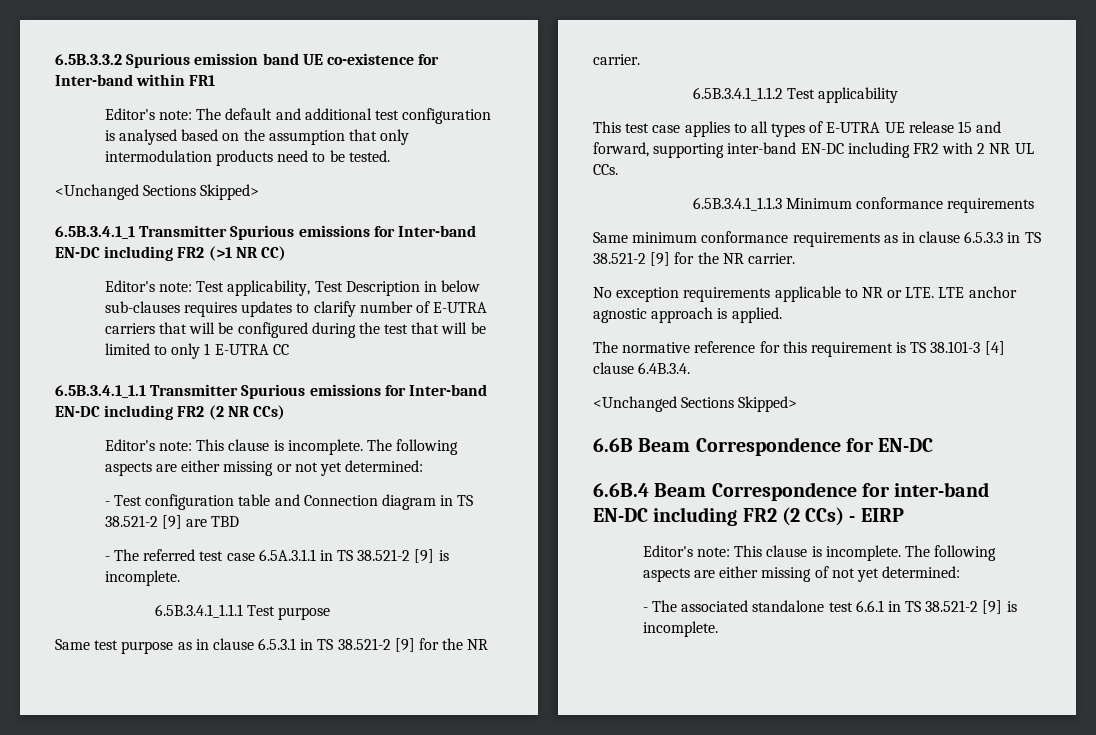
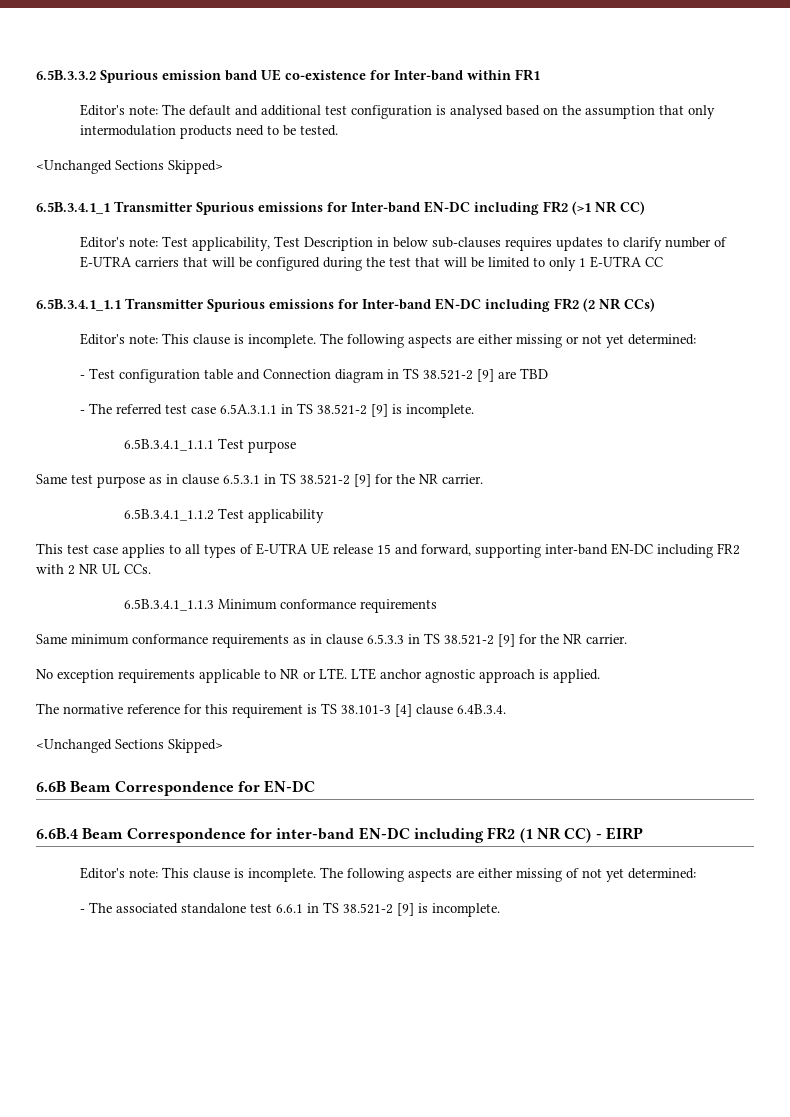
[781,507,845,526] (2 CCs) -> [519,827,592,843] (1 NR CC)

